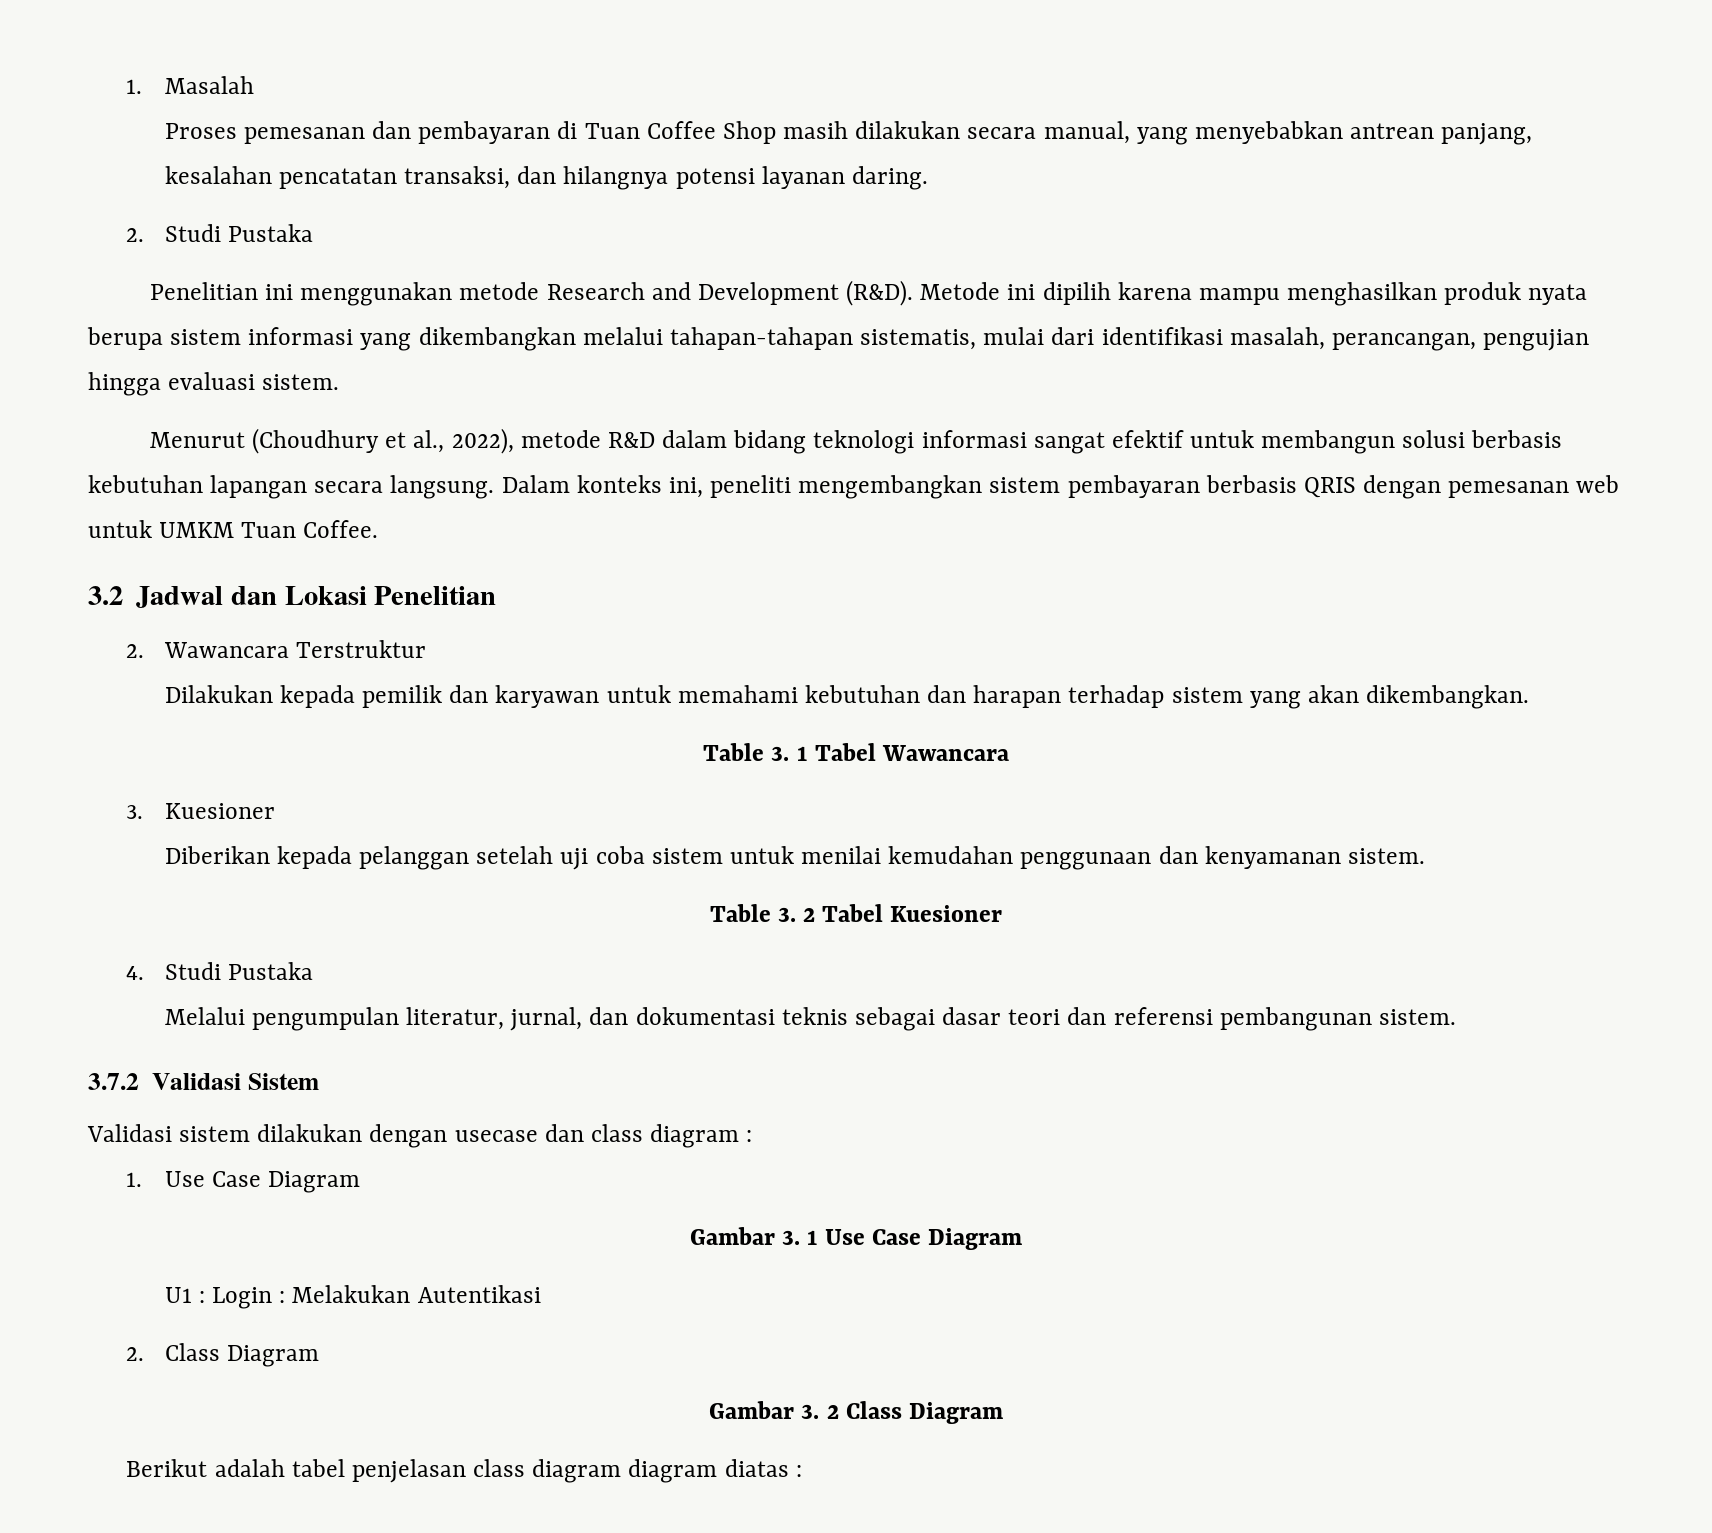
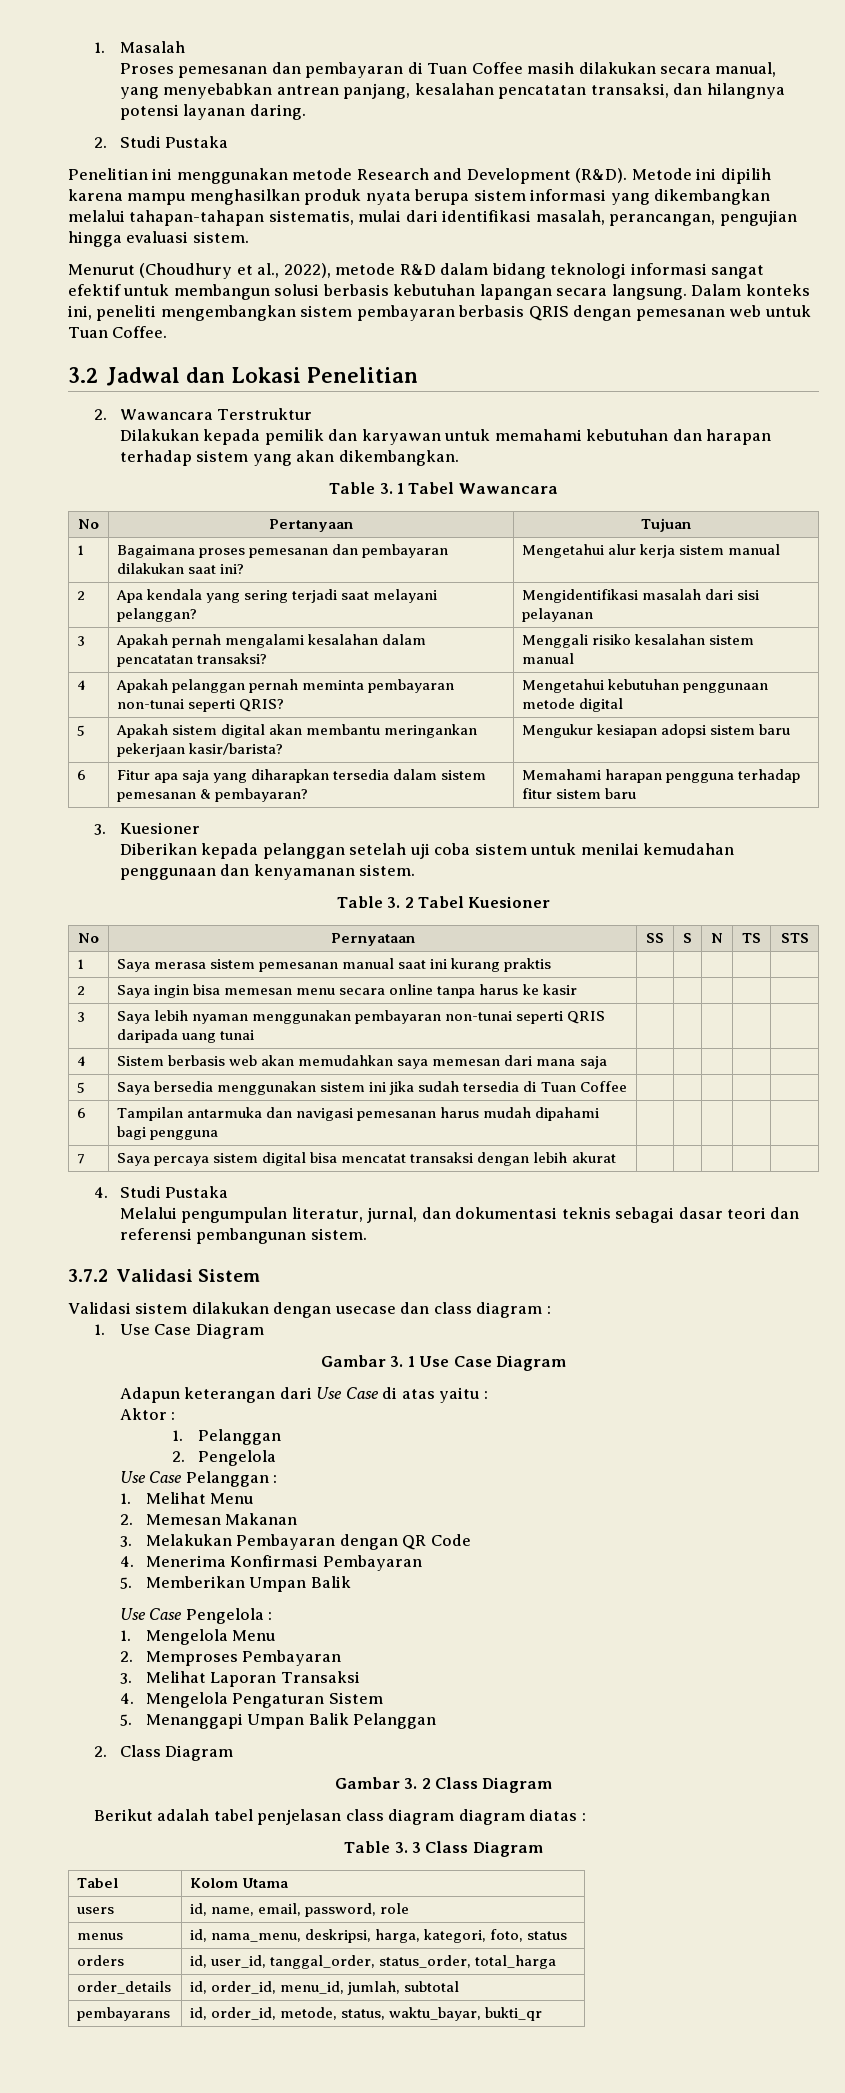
[722,121,776,144] Shop -> (523, 68) none
[159,522,235,538] UMKM -> (811, 311) none
(1009, 753) none -> [78,519,99,529] [269,519,353,532] [641,518,692,532] [77,545,85,555] [117,544,449,558] [117,563,245,574] [522,544,781,558] [77,591,86,600] [116,589,438,603] [117,608,198,622] [522,589,760,603] [522,608,594,622] [77,636,86,646] [116,634,427,648] [117,653,268,667] [522,634,755,648] [522,653,575,664] [77,680,87,690] [116,679,455,693] [117,699,285,712] [522,679,769,693] [522,698,624,712] [77,725,86,736] [116,724,478,738] [117,743,284,757] [522,724,791,738] [77,770,87,780] [117,769,487,783] [117,788,309,802] [522,769,801,783] [522,788,637,799] // No | Pertanyaan | Tujuan // 1 | Bagaimana proses pemesanan dan pembayaran dilakukan saat ini? | Mengetahui alur kerja sistem manual // 2 | Apa kendala yang sering terjadi saat melayani pelanggan? | Mengidentifikasi masalah dari sisi pelayanan // 3 | Apakah pernah mengalami kesalahan dalam pencatatan transaksi? | Menggali risiko kesalahan sistem manual // 4 | Apakah pelanggan pernah meminta pembayaran non-tunai seperti QRIS? | Mengetahui kebutuhan penggunaan metode digital // 5 | Apakah sistem digital akan membantu meringankan pekerjaan kasir/barista? | Mengukur kesiapan adopsi sistem baru // 6 | Fitur apa saja yang diharapkan tersedia dalam sistem pemesanan & pembayaran? | Memahami harapan pengguna terhadap fitur sistem baru
(1003, 913) none -> [78,933,99,943] [330,933,415,946] [646,933,664,943] [683,933,692,943] [711,933,723,943] [742,933,761,943] [780,933,809,943] [77,959,85,969] [117,958,552,972] [77,986,86,995] [117,984,577,998] [77,1012,86,1022] [117,1010,606,1024] [117,1029,255,1043] [77,1056,87,1066] [117,1055,607,1069] [77,1082,86,1093] [117,1081,627,1095] [77,1108,87,1118] [117,1107,600,1121] [117,1126,219,1140] [77,1154,86,1164] [117,1152,616,1166] // No | Pernyataan | SS | S | N | TS | STS // 1 | Saya merasa sistem pemesanan manual saat ini kurang praktis | | | | | // 2 | Saya ingin bisa memesan menu secara online tanpa harus ke kasir | | | | | // 3 | Saya lebih nyaman menggunakan pembayaran non-tunai seperti QRIS daripada uang tunai | | | | | // 4 | Sistem berbasis web akan memudahkan saya memesan dari mana saja | | | | | // 5 | Saya bersedia menggunakan sistem ini jika sudah tersedia di Tuan Coffee | | | | | // 6 | Tampilan antarmuka dan navigasi pemesanan harus mudah dipahami bagi pengguna | | | | | // 7 | Saya percaya sistem digital bisa mencatat transaksi dengan lebih akurat | | | | |
[164,1285,541,1309] U1 : Login : Melakukan Autentikasi -> [119,1387,488,1403] [119,1408,176,1420] [171,1429,281,1445] [171,1450,276,1466] [119,1471,278,1487] [119,1492,254,1504] [119,1513,298,1525] [119,1534,471,1550] [119,1555,422,1571] [119,1576,351,1592] [119,1608,273,1624] [119,1629,276,1645] [119,1650,342,1666] [119,1671,360,1687] [119,1692,383,1708] [119,1713,437,1729] Adapun keterangan dari Use Case di atas yaitu : // Aktor : // 1. Pelanggan // 2. Pengelola // Use Case Pelanggan : // 1. Melihat Menu // 2. Memesan Makanan // 3. Melakukan Pembayaran dengan QR Code // 4. Menerima Konfirmasi Pembayaran // 5. Memberikan Umpan Balik // Use Case Pengelola : // 1. Mengelola Menu // 2. Memproses Pembayaran // 3. Melihat Laporan Transaksi // 4. Mengelola Pengaturan Sistem // 5. Menanggapi Umpan Balik Pelanggan
(802, 1471) none -> [344,1841,543,1857] [77,1878,119,1888] [190,1878,289,1888] [77,1907,115,1914] [190,1903,410,1917] [77,1933,124,1940] [190,1929,568,1943] [77,1955,125,1966] [190,1955,557,1969] [77,1981,172,1994] [190,1981,460,1995] [77,2007,171,2021] [190,2007,543,2021] // Table 3. 3 Class Diagram // Tabel | Kolom Utama // users | id, name, email, password, role // menus | id, nama_menu, deskripsi, harga, kategori, foto, status // orders | id, user_id, tanggal_order, status_order, total_harga // order_details | id, order_id, menu_id, jumlah, subtotal // pembayarans | id, order_id, metode, status, waktu_bayar, bukti_qr

